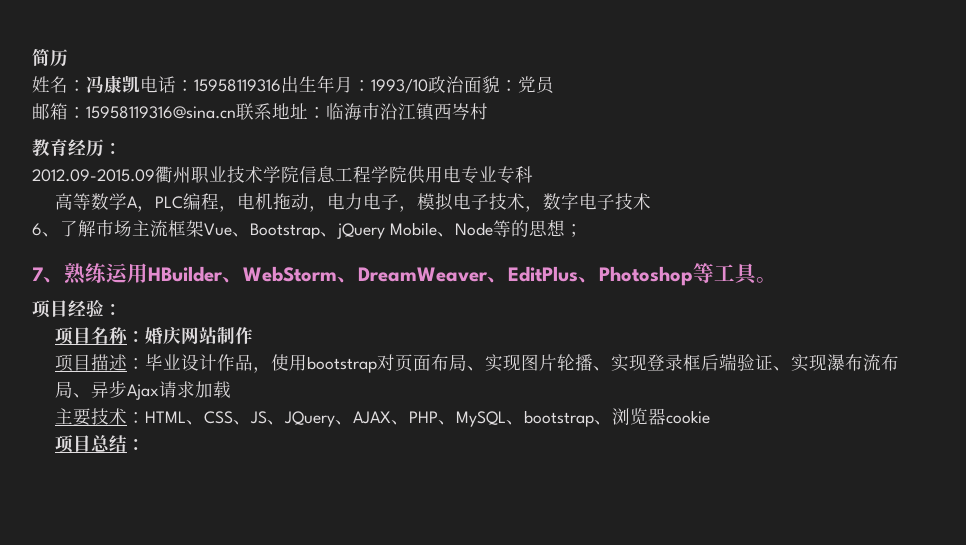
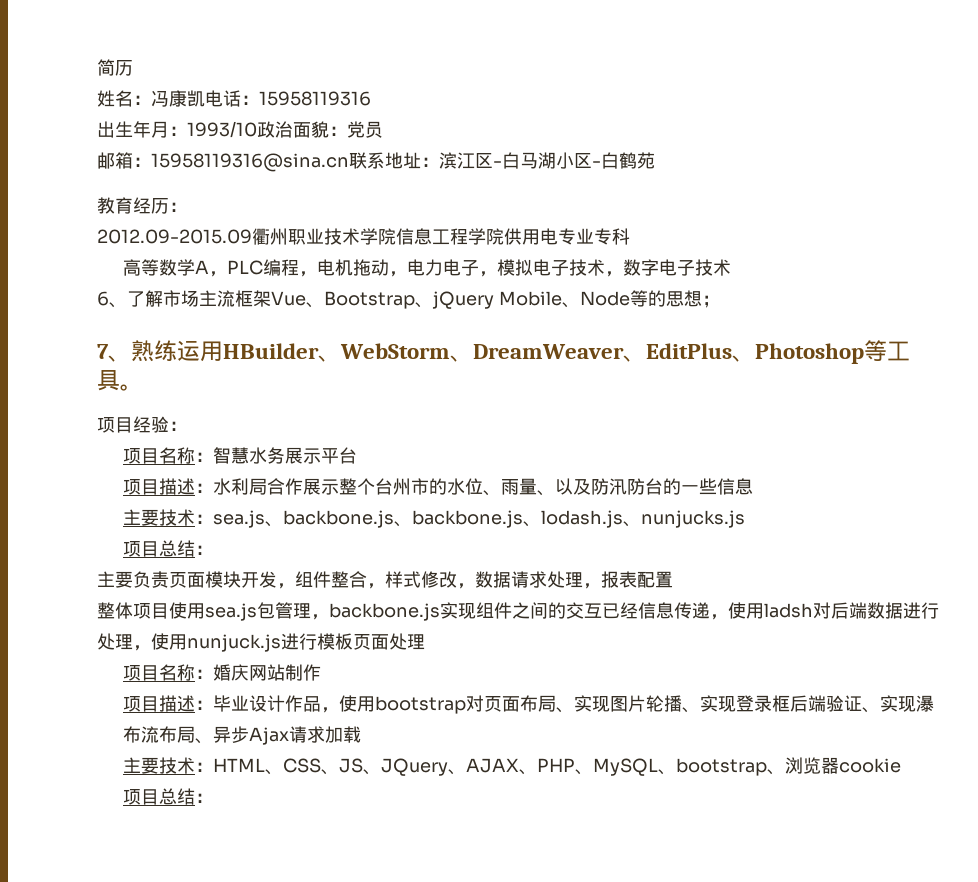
(281, 85) none -> (371, 98) //
[326,102,488,121] 临海市沿江镇西岑村 -> [439,152,655,169] 滨江区-白马湖小区-白鹤苑
(122, 309) none -> [123,447,358,464] [123,478,754,496] [123,509,746,528] [123,540,214,557] [97,571,673,589] [97,602,939,621] [97,633,425,652] // 项目名称：智慧水务展示平台 // 项目描述：水利局合作展示整个台州市的水位、雨量、以及防汛防台的一些信息 // 主要技术：sea.js、backbone.js、backbone.js、lodash.js、nunjucks.js // 项目总结： // 主要负责页面模块开发，组件整合，样式修改，数据请求处理，报表配置 // 整体项目使用sea.js包管理，backbone.js实现组件之间的交互已经信息传递，使用ladsh对后端数据进行处理，使用nunjuck.js进行模板页面处理

